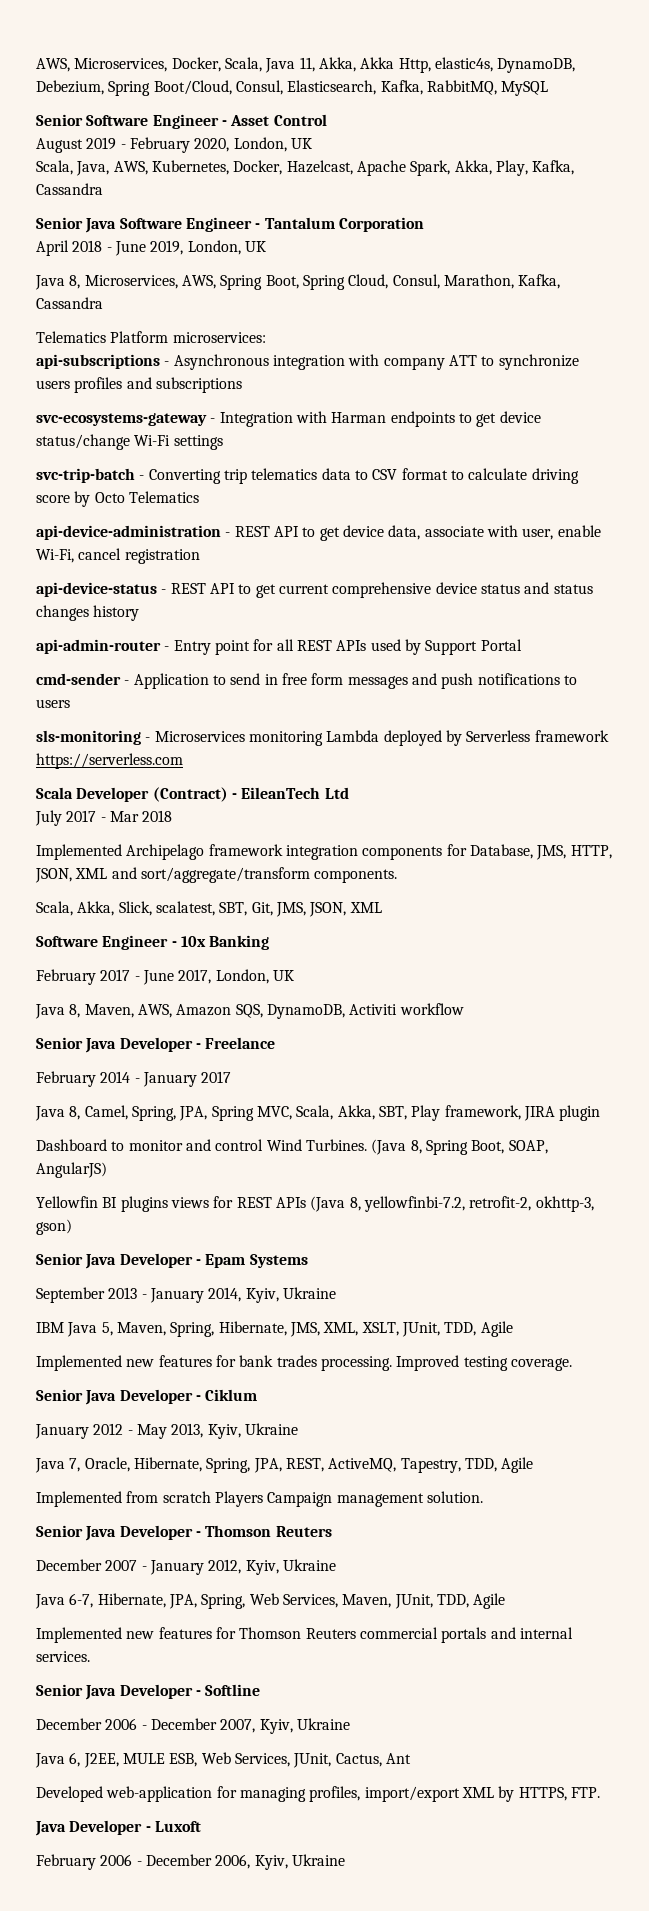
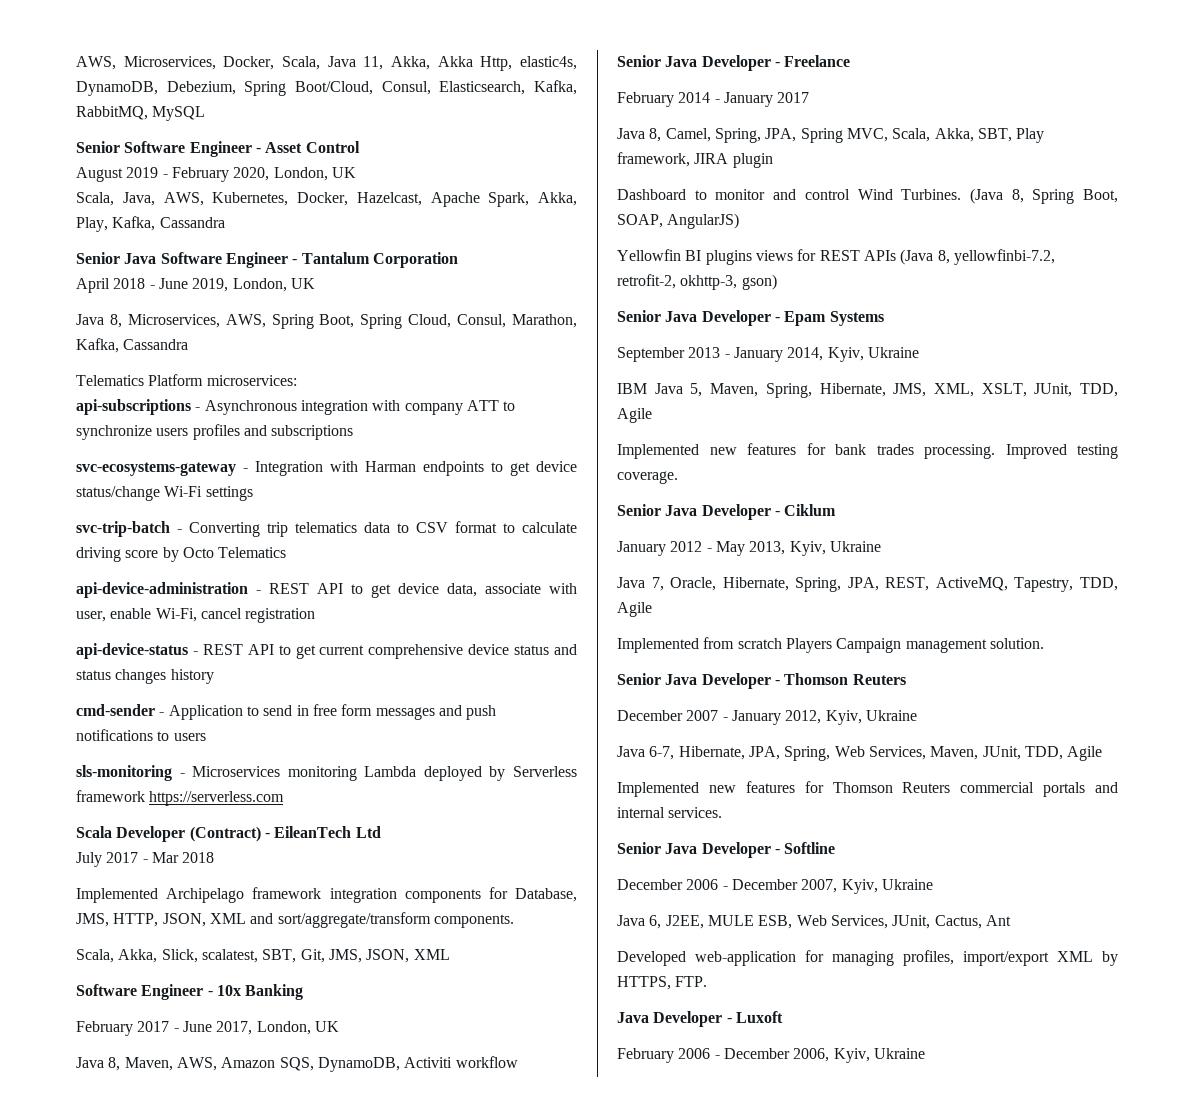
[36,639,522,655] // api-admin-router - Entry point for all REST APIs used by Support Portal -> (214, 676) none

